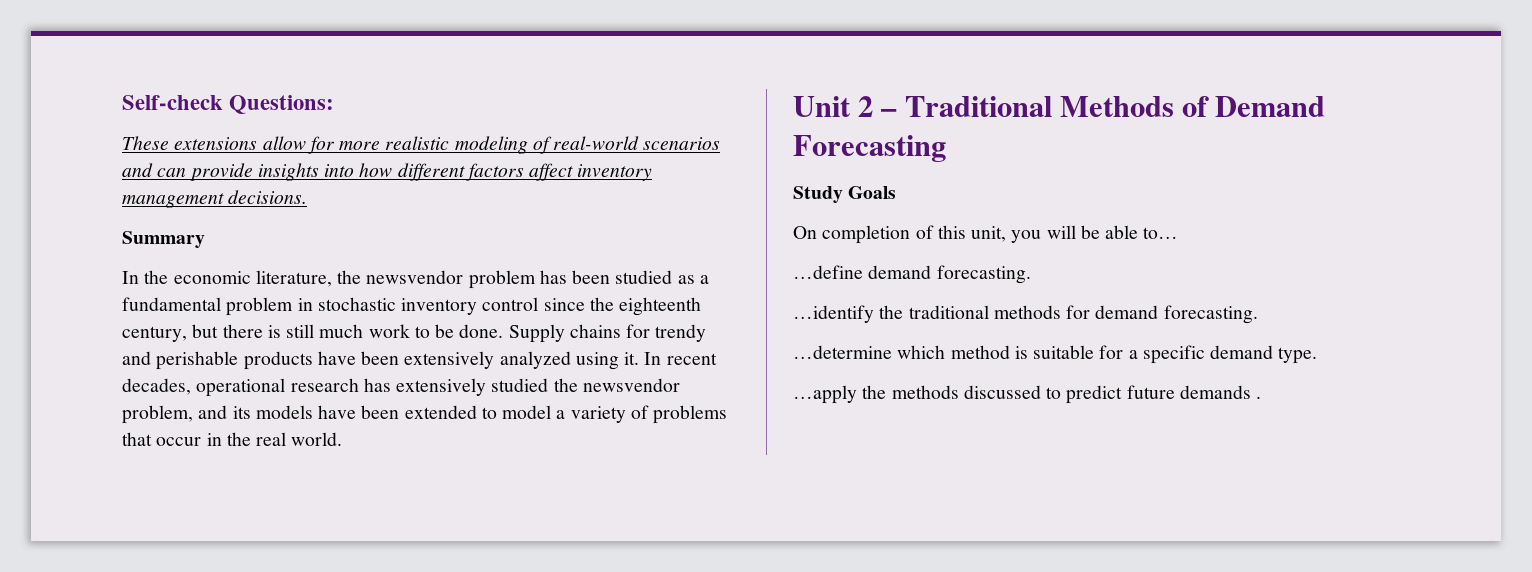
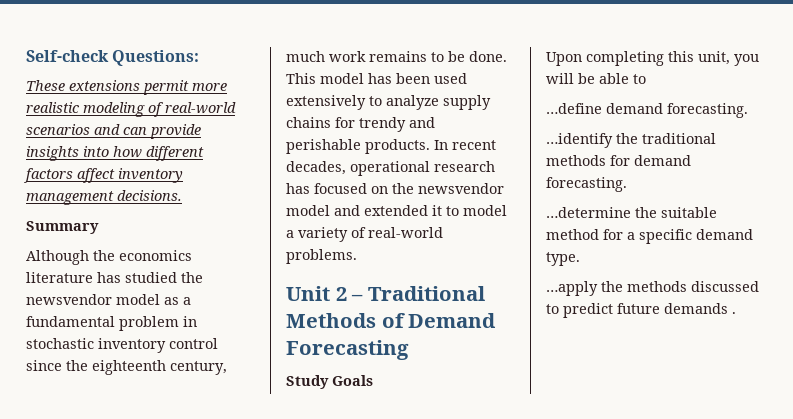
[262,136,335,154] allow for -> [143,80,189,95] permit
[122,270,673,289] In the economic literature, the newsvendor problem has been studied -> [26,250,192,265] [26,272,203,283] [26,294,160,305] Although the economics literature has studied the newsvendor model
[192,324,315,338] but there is still -> (227, 368) none
(410, 331) none -> [369,51,427,62] remains
[508,324,565,343] Supply -> [286,73,467,84] [286,95,491,110] This model has been used extensively to analyze supply
[243,351,640,370] products have been extensively analyzed using it. -> [365,139,430,154] products.
[396,378,680,396] [122,405,477,424] extensively studied the newsvendor problem, and its models have been extended -> [314,183,504,194] [286,205,442,216] focused on the newsvendor model and extended it
[653,405,728,424] [122,432,343,446] problems that occur in the real world. -> [368,227,443,238] [286,249,357,264] real-world problems.
[793,225,934,244] On completion of -> [546,51,664,66] Upon completing
[1143,227,1179,239] to… -> [633,74,646,84] to
[897,345,1095,359] which method is suitable -> [635,207,717,218] [546,229,599,240] the suitable method

